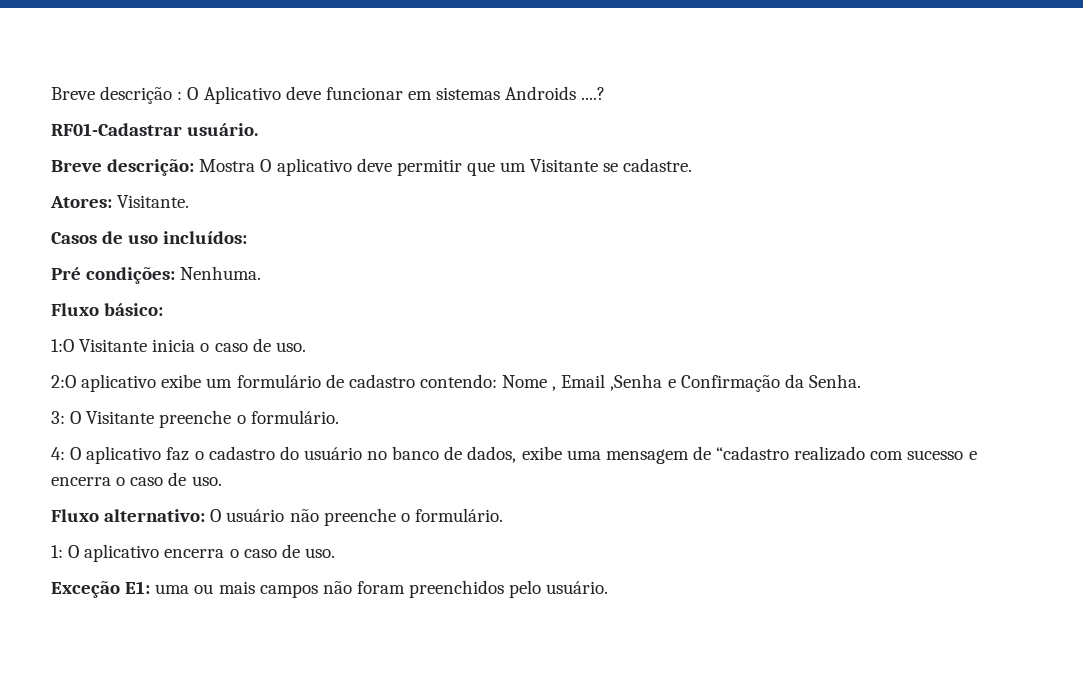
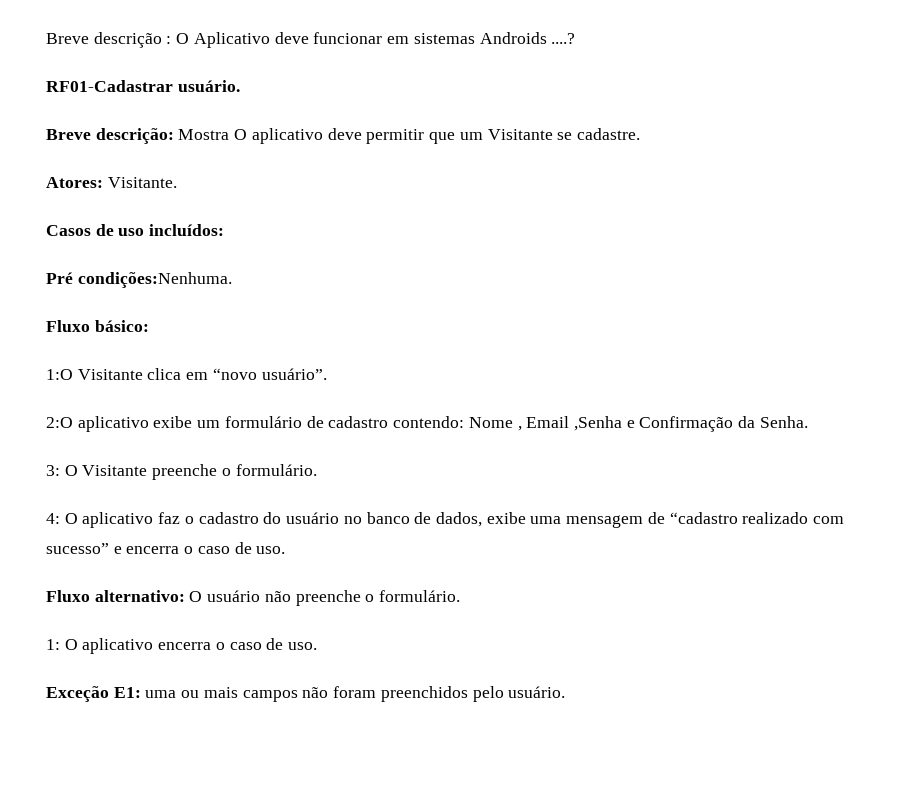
[86,266,262,284] condições: Nenhuma. -> [77,272,232,288] condições:Nenhuma.
[152,338,306,352] inicia o caso de uso. -> [147,368,327,380] clica em “novo usuário”.
[907,450,964,460] sucesso -> [46,543,109,554] sucesso”

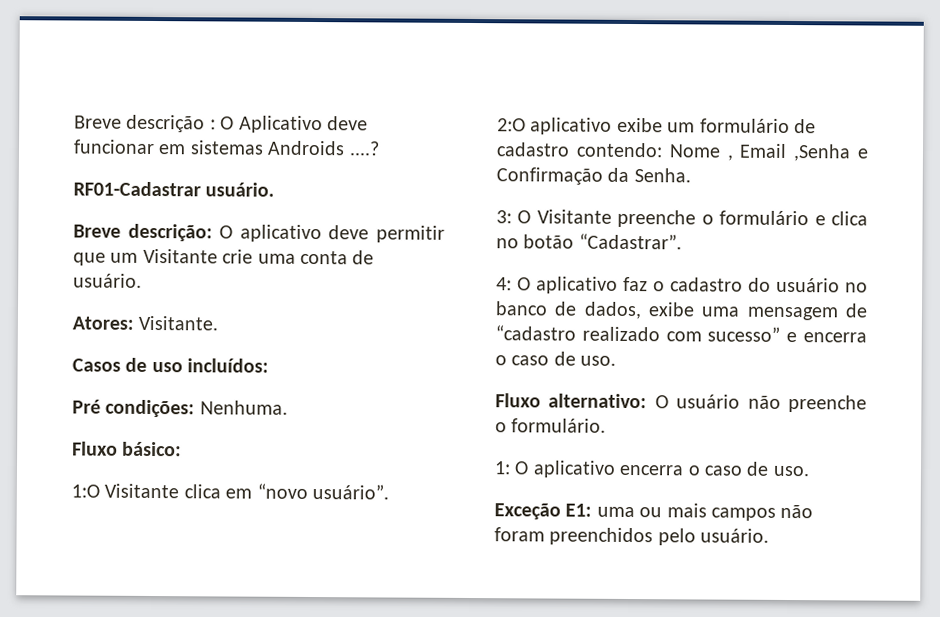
[178,129,230,140] Mostra -> (213, 232) none
[557,128,640,140] se cadastre. -> [222,249,375,265] [73,273,142,288] crie uma conta de usuário.
[77,272,232,288] condições:Nenhuma. -> [105,399,288,418] condições: Nenhuma.
[235,464,317,476] formulário. -> [719,210,868,226] [496,233,682,250] formulário e clica no botão “Cadastrar”.

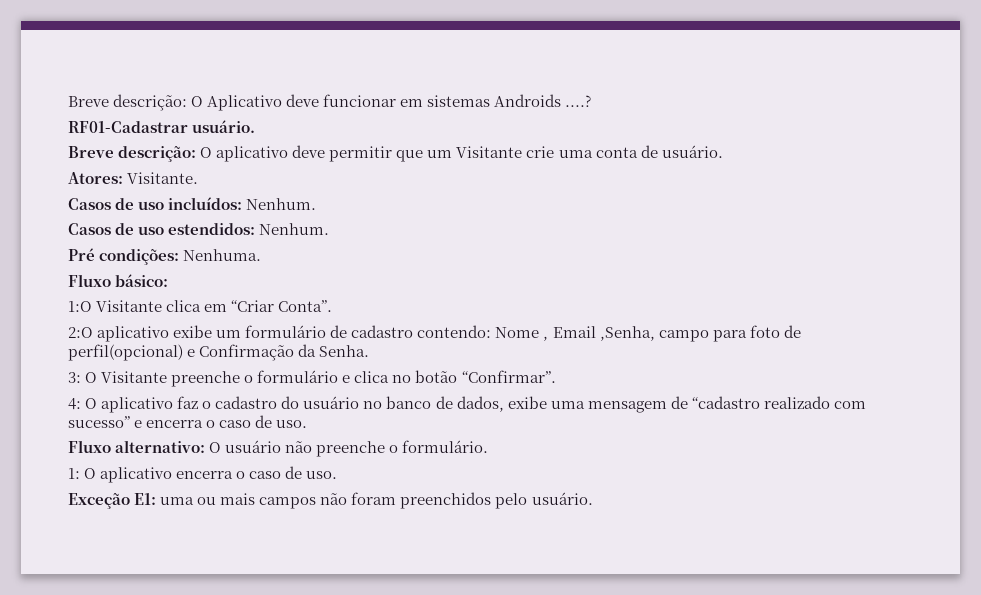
[74,114,216,133] Breve descrição : -> [68,94,188,111] Breve descrição:
(270, 365) none -> [246,198,317,210] [68,223,330,235] Nenhum. // Casos de uso estendidos: Nenhum.
[256,483,389,500] “novo usuário”. -> [231,300,333,312] “Criar Conta”.
[793,144,852,162] ,Senha -> [599,325,801,342] [68,344,183,361] ,Senha, campo para foto de perfil(opcional)
[578,233,682,250] “Cadastrar”. -> [461,370,556,383] “Confirmar”.

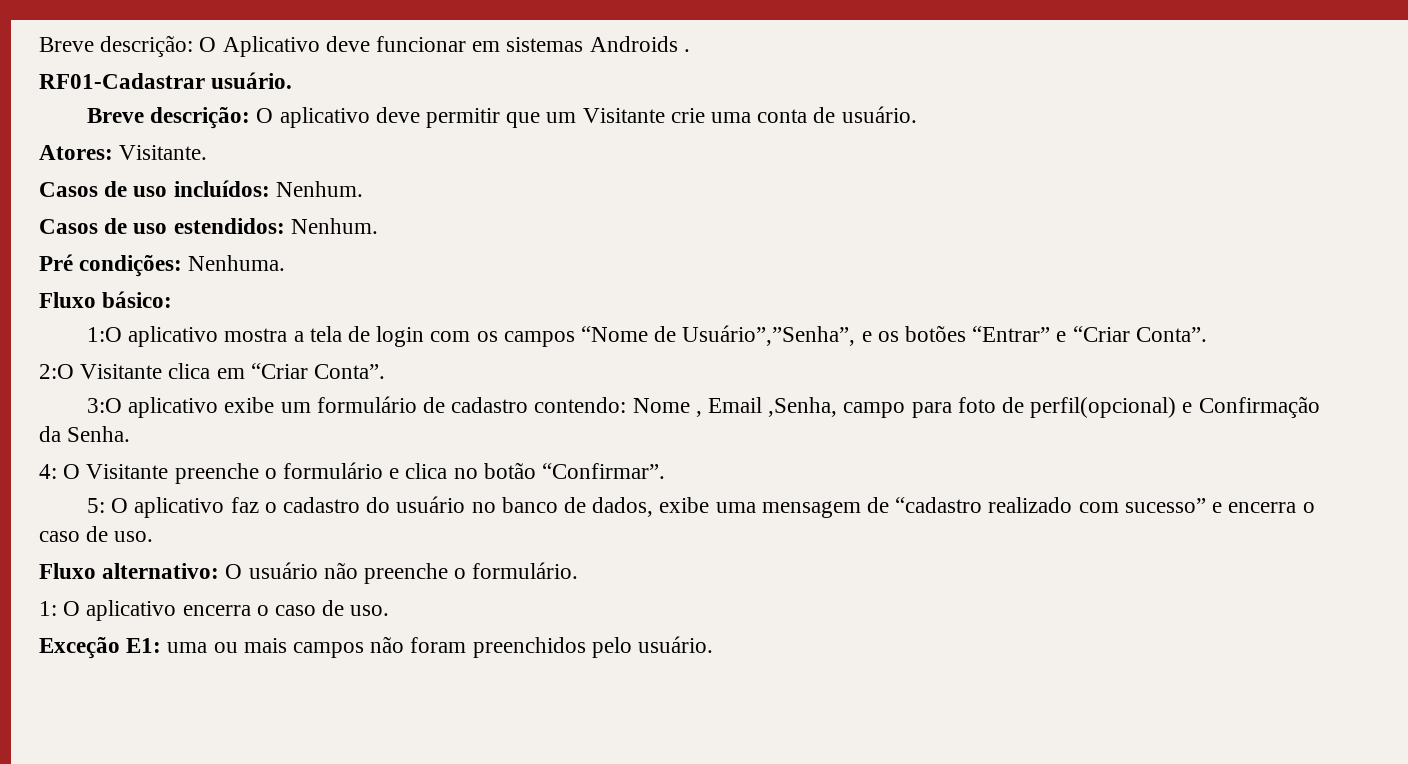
[565,95,592,107] ....? -> [683,49,690,52] .
(92, 306) none -> [128,325,1207,347] [39,364,74,379] aplicativo mostra a tela de login com os campos “Nome de Usuário”,”Senha”, e os botões “Entrar” e “Criar Conta”. // 2:O
[68,327,93,338] 2:O -> [86,398,122,413] 3:O
[68,372,81,383] 3: -> [39,464,57,479] 4:
[68,398,81,410] 4: -> [86,498,105,513] 5:

